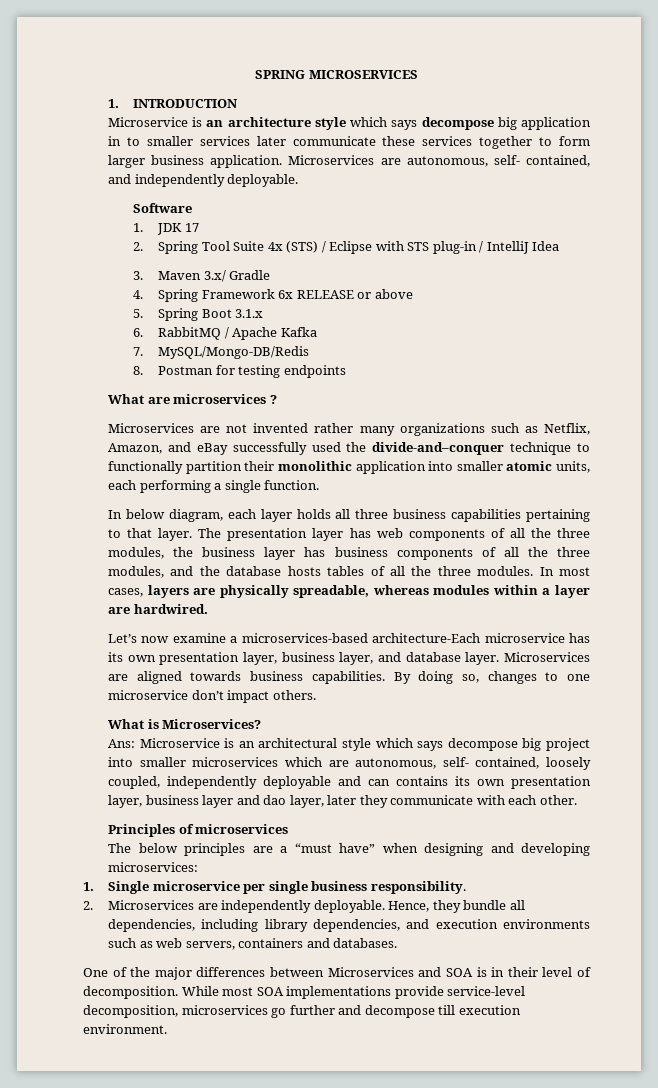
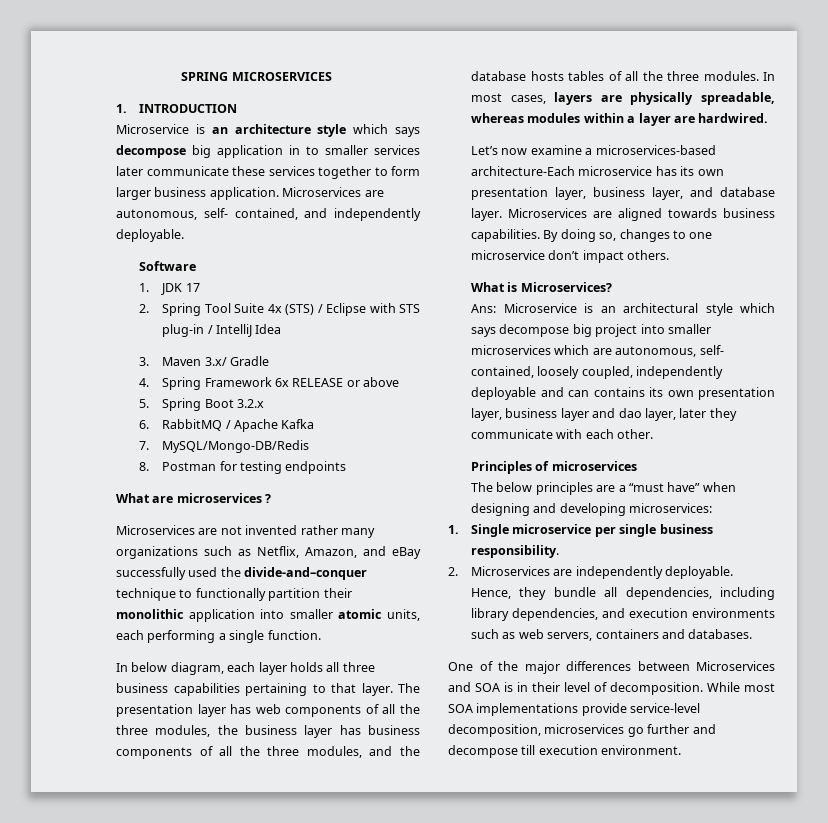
[235,309,264,318] 3.1.x -> [236,399,264,408] 3.2.x

